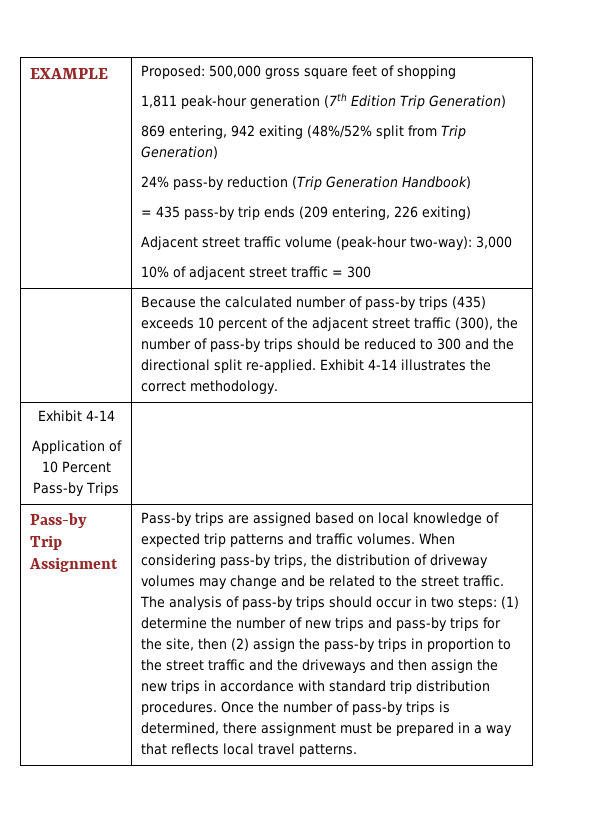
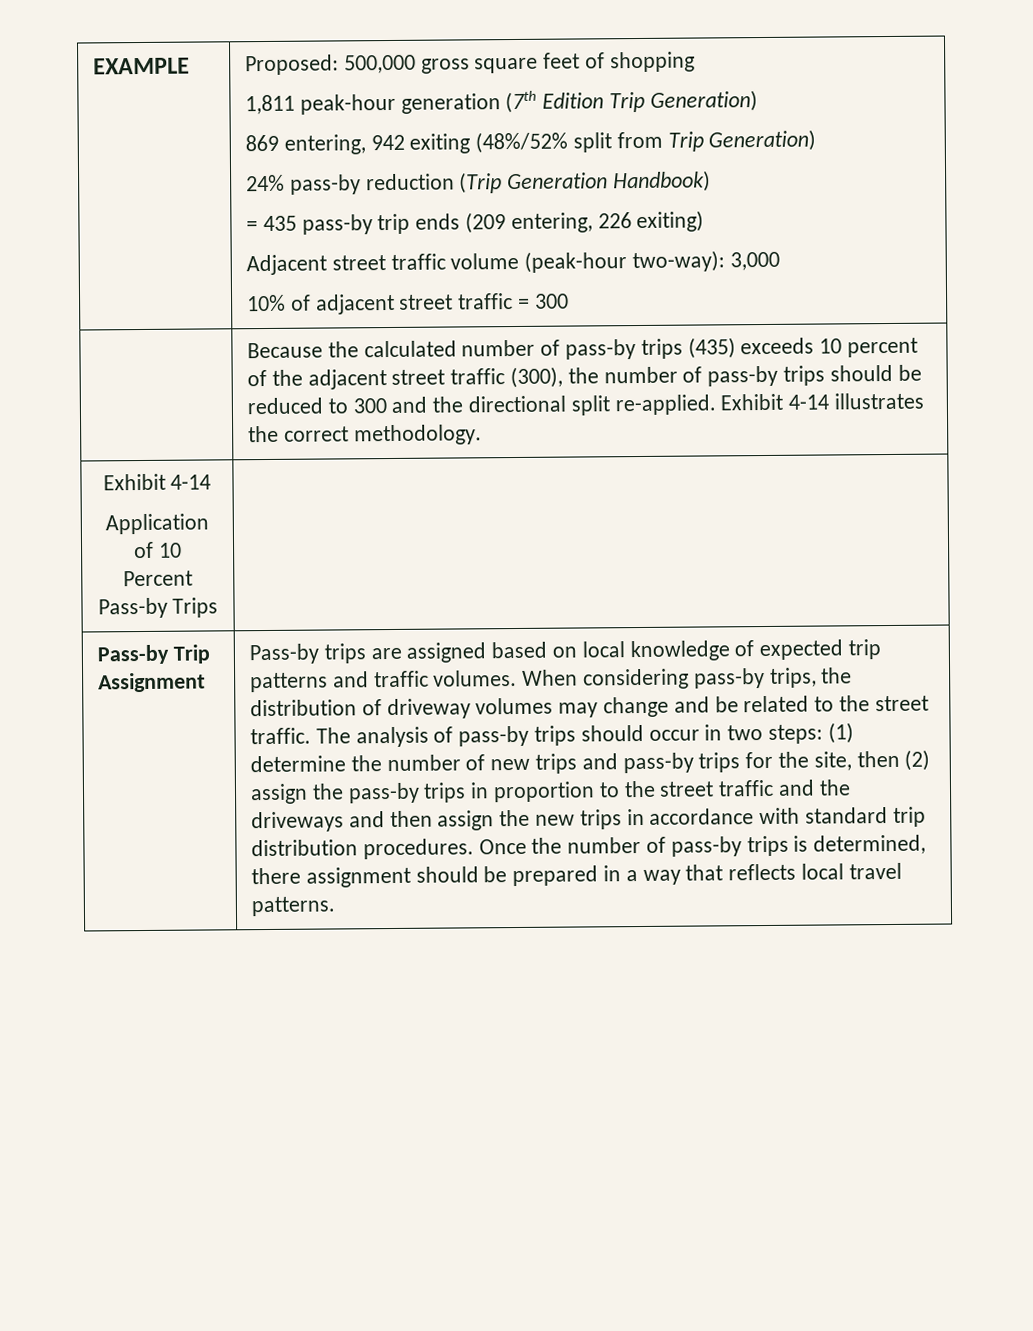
[339,723,372,734] must -> [415,866,479,883] should

